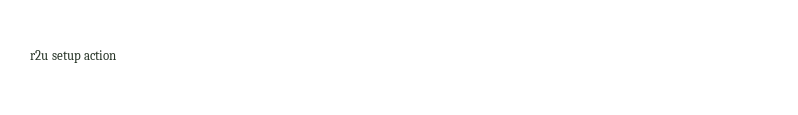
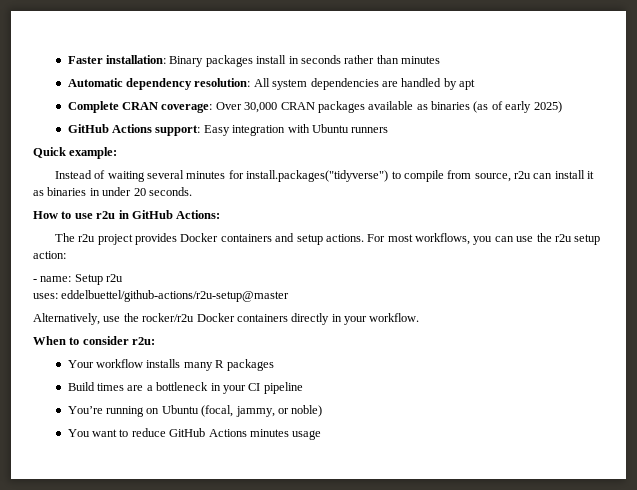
[30,50,117,63] r2u setup action -> [67,55,441,67] [67,78,476,90] [67,101,562,113] [67,124,389,136] [33,147,118,159] [54,170,595,182] [33,187,192,196] [33,210,221,219] [54,233,601,245] [33,251,66,259] [33,274,124,285] [33,290,290,302] [33,313,420,325] [33,336,156,345] [67,359,274,371] [67,382,303,394] [67,405,323,417] [67,428,322,440] Faster installation: Binary packages install in seconds rather than minutes // Automatic dependency resolution: All system dependencies are handled by apt // Complete CRAN coverage: Over 30,000 CRAN packages available as binaries (as of early 2025) // GitHub Actions support: Easy integration with Ubuntu runners // Quick example: // Instead of waiting several minutes for install.packages("tidyverse") to compile from source, r2u can install it as binaries in under 20 seconds. // How to use r2u in GitHub Actions: // The r2u project provides Docker containers and setup actions. For most workflows, you can use the r2u setup action: // - name: Setup r2u // uses: eddelbuettel/github-actions/r2u-setup@master // Alternatively, use the rocker/r2u Docker containers directly in your workflow. // When to consider r2u: // Your workflow installs many R packages // Build times are a bottleneck in your CI pipeline // You’re running on Ubuntu (focal, jammy, or noble) // You want to reduce GitHub Actions minutes usage

